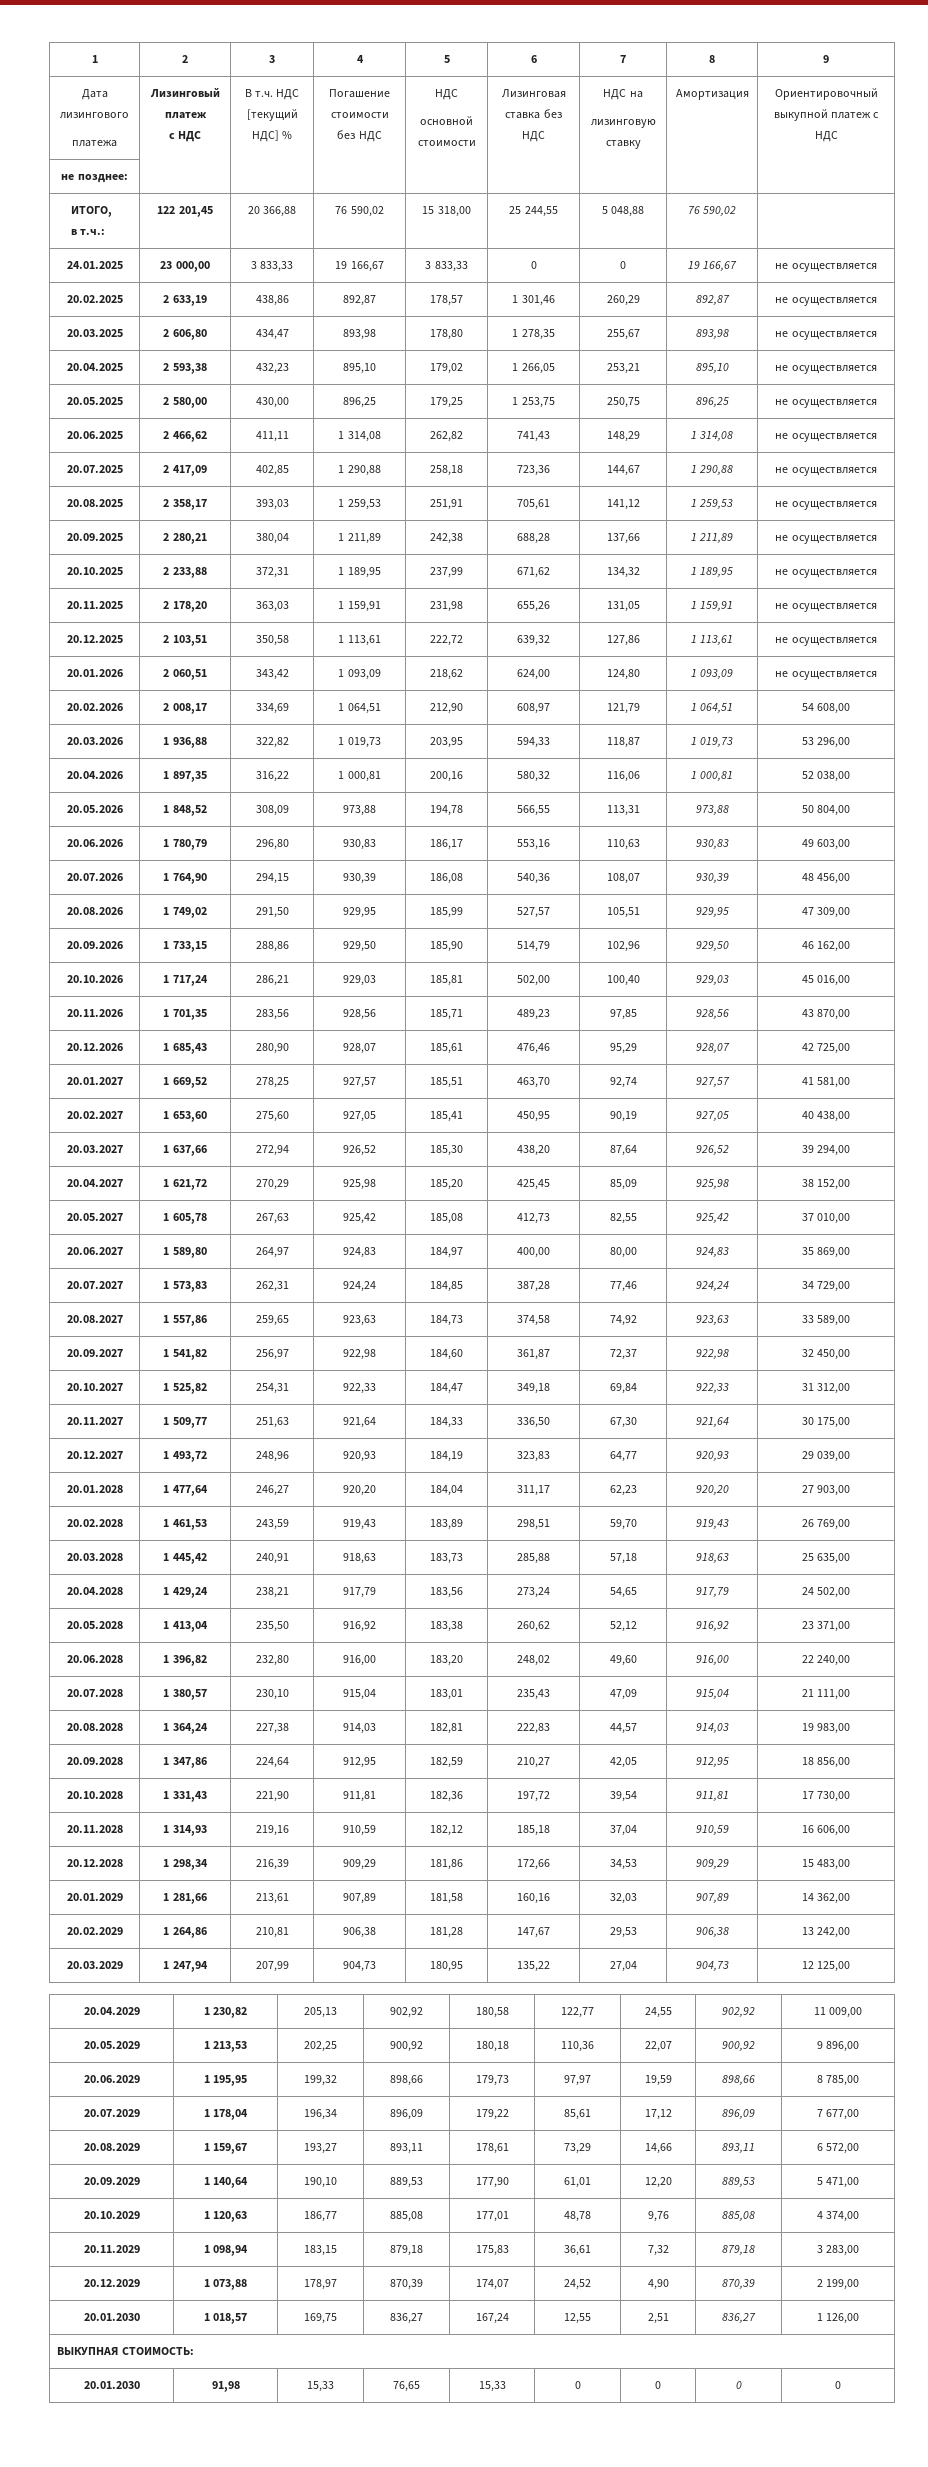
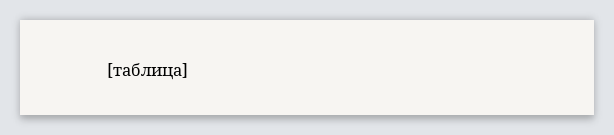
[91,55,98,63] [182,55,188,63] [269,55,275,63] [356,55,364,63] [443,55,450,63] [530,55,537,63] [620,55,626,63] [709,55,715,63] [823,55,829,63] [81,89,108,100] [60,112,129,119] [72,140,117,147] [149,87,220,98] [164,112,207,119] [168,131,202,142] [244,89,300,100] [246,109,298,121] [251,130,293,142] [329,89,390,98] [330,112,389,118] [337,130,382,142] [435,89,458,100] [420,116,473,125] [417,140,476,146] [501,89,566,98] [505,109,562,119] [522,131,545,142] [603,89,643,100] [590,119,656,128] [605,140,641,149] [675,89,749,100] [774,88,878,100] [773,109,880,121] [814,131,838,142] [61,174,128,183] [70,206,112,217] [70,229,105,235] [157,206,213,217] [247,206,297,217] [335,206,384,217] [422,206,471,217] [509,206,558,217] [601,206,645,217] [687,206,737,216] [66,261,123,269] [160,261,210,272] [250,261,294,272] [335,261,384,272] [425,261,468,272] [530,261,537,269] [620,261,626,269] [687,261,738,271] [775,263,877,272] [66,295,123,303] [163,295,207,306] [255,295,289,306] [343,295,376,306] [430,295,463,306] [512,295,555,306] [606,295,640,306] [695,295,730,305] [775,297,877,306] [66,329,123,337] [163,329,207,340] [255,329,289,340] [343,329,376,340] [430,329,463,340] [512,329,555,340] [606,329,640,340] [695,329,729,339] [775,331,877,340] [66,363,123,371] [163,363,207,374] [255,363,289,374] [343,363,376,374] [430,363,463,374] [512,363,555,374] [606,363,640,374] [695,363,729,373] [775,365,877,374] [66,397,123,405] [163,397,207,408] [255,397,289,408] [343,397,376,408] [430,397,463,408] [512,397,555,408] [606,397,640,408] [695,397,729,407] [775,399,877,408] [66,431,123,439] [163,431,207,442] [255,431,289,442] [338,431,381,442] [430,431,463,442] [517,431,550,442] [606,431,640,442] [690,431,734,441] [775,433,877,442] [66,465,123,473] [163,465,207,476] [255,465,289,476] [338,465,381,476] [430,465,463,476] [517,465,550,476] [606,465,640,476] [690,465,734,475] [775,467,877,476] [66,499,123,507] [163,499,207,510] [255,499,289,510] [338,499,381,510] [430,499,463,510] [517,499,550,510] [606,499,640,510] [690,499,734,509] [775,501,877,510] [66,533,123,541] [163,533,207,544] [255,533,289,544] [338,533,381,544] [430,533,463,544] [517,533,550,544] [606,533,640,544] [690,533,734,543] [775,535,877,544] [66,567,123,575] [163,567,207,578] [255,567,289,578] [338,567,381,578] [430,567,463,578] [517,567,550,578] [606,567,640,578] [690,567,734,577] [775,569,877,578] [66,601,123,609] [163,601,207,612] [255,601,289,612] [338,601,381,612] [430,601,463,612] [517,601,550,612] [606,601,640,612] [690,601,734,611] [775,603,877,612] [66,635,123,643] [163,635,207,646] [255,635,289,646] [338,635,381,646] [430,635,463,646] [517,635,550,646] [606,635,640,646] [690,635,734,645] [775,637,877,646] [66,669,123,677] [163,669,207,680] [255,669,289,680] [338,669,381,680] [430,669,463,680] [517,669,550,680] [606,669,640,680] [690,669,734,679] [775,671,877,680] [66,703,123,711] [163,703,207,714] [255,703,289,714] [338,703,381,714] [430,703,463,714] [517,703,550,714] [606,703,640,714] [690,703,734,713] [801,703,851,714] [66,737,123,745] [163,737,207,748] [255,737,289,748] [338,737,381,748] [430,737,463,748] [517,737,550,748] [606,737,640,748] [690,737,734,747] [801,737,851,748] [66,771,123,779] [163,771,207,782] [255,771,289,782] [338,771,381,782] [430,771,463,782] [517,771,550,782] [606,771,640,782] [690,771,734,781] [801,771,851,782] [66,805,123,813] [163,805,207,816] [255,805,289,816] [343,805,376,816] [430,805,463,816] [517,805,550,816] [606,805,640,816] [695,805,729,815] [801,805,851,816] [66,839,123,847] [163,839,207,850] [255,839,289,850] [343,839,376,850] [430,839,463,850] [517,839,550,850] [606,839,640,850] [695,839,729,849] [801,839,851,850] [66,873,123,881] [163,873,207,884] [255,873,289,884] [343,873,376,884] [430,873,463,884] [517,873,550,884] [606,873,640,884] [695,873,729,883] [801,873,851,884] [66,907,123,915] [163,907,207,918] [255,907,289,918] [343,907,376,918] [430,907,463,918] [517,907,550,918] [606,907,640,918] [695,907,729,917] [801,907,851,918] [66,941,123,949] [163,941,207,952] [255,941,289,952] [343,941,376,952] [430,941,463,952] [517,941,550,952] [606,941,640,952] [695,941,729,951] [801,941,851,952] [66,975,123,983] [163,975,208,986] [255,975,289,986] [343,975,376,986] [430,975,463,986] [517,975,550,986] [606,975,640,986] [695,975,729,985] [801,975,851,986] [66,1009,123,1017] [163,1009,207,1020] [255,1009,289,1020] [343,1009,376,1020] [430,1009,463,1020] [517,1009,550,1020] [609,1009,637,1020] [695,1009,729,1019] [801,1009,851,1020] [66,1043,123,1051] [163,1043,207,1054] [255,1043,289,1054] [343,1043,376,1054] [430,1043,463,1054] [517,1043,550,1054] [609,1043,637,1054] [695,1043,730,1053] [801,1043,851,1054] [66,1077,123,1085] [163,1077,207,1088] [255,1077,289,1088] [343,1077,376,1088] [430,1077,463,1088] [517,1077,550,1088] [609,1077,637,1088] [695,1077,730,1087] [801,1077,851,1088] [66,1111,123,1119] [163,1111,207,1122] [255,1111,289,1122] [343,1111,376,1122] [430,1111,463,1122] [517,1111,550,1122] [609,1111,637,1122] [695,1111,729,1121] [801,1111,851,1122] [66,1145,123,1153] [163,1145,207,1156] [255,1145,289,1156] [343,1145,376,1156] [430,1145,463,1156] [517,1145,550,1156] [609,1145,637,1156] [695,1145,729,1155] [801,1145,851,1156] [66,1179,123,1187] [163,1179,207,1190] [255,1179,289,1190] [343,1179,376,1190] [430,1179,463,1190] [517,1179,550,1190] [609,1179,637,1190] [695,1179,729,1189] [801,1179,851,1190] [66,1213,123,1221] [163,1213,207,1224] [255,1213,289,1224] [343,1213,376,1224] [430,1213,463,1224] [517,1213,550,1224] [609,1213,637,1224] [695,1213,729,1223] [801,1213,851,1224] [66,1247,123,1255] [163,1247,207,1258] [255,1247,289,1258] [343,1247,376,1258] [430,1247,463,1258] [517,1247,550,1258] [609,1247,637,1258] [695,1247,729,1257] [801,1247,851,1258] [66,1281,123,1289] [163,1281,207,1292] [255,1281,289,1292] [343,1281,376,1292] [430,1281,463,1292] [517,1281,550,1292] [609,1281,637,1292] [695,1281,729,1291] [801,1281,851,1292] [66,1315,123,1323] [163,1315,207,1326] [255,1315,289,1326] [343,1315,376,1326] [430,1315,463,1326] [517,1315,550,1326] [609,1315,637,1326] [695,1315,729,1325] [801,1315,851,1326] [66,1349,123,1357] [163,1349,207,1360] [255,1349,289,1360] [343,1349,376,1360] [430,1349,463,1360] [517,1349,550,1360] [609,1349,637,1360] [695,1349,729,1359] [801,1349,851,1360] [66,1383,123,1391] [163,1383,207,1394] [255,1383,289,1394] [343,1383,376,1394] [430,1383,463,1394] [517,1383,550,1394] [609,1383,637,1394] [695,1383,729,1393] [801,1383,851,1394] [66,1417,123,1425] [163,1417,207,1428] [255,1417,289,1428] [343,1417,376,1428] [430,1417,463,1428] [517,1417,550,1428] [609,1417,637,1428] [695,1417,729,1427] [801,1417,851,1428] [66,1451,123,1459] [163,1451,207,1462] [255,1451,289,1462] [343,1451,376,1462] [430,1451,463,1462] [517,1451,550,1462] [609,1451,637,1462] [695,1451,729,1461] [801,1451,851,1462] [66,1485,123,1493] [163,1485,208,1496] [255,1485,289,1496] [343,1485,376,1496] [430,1485,463,1496] [517,1485,550,1496] [609,1485,637,1496] [695,1485,729,1495] [801,1485,851,1496] [66,1519,123,1527] [163,1519,207,1530] [255,1519,289,1530] [343,1519,376,1530] [430,1519,463,1530] [517,1519,550,1530] [609,1519,637,1530] [695,1519,729,1529] [801,1519,851,1530] [66,1553,123,1561] [163,1553,207,1564] [255,1553,289,1564] [343,1553,376,1564] [430,1553,463,1564] [517,1553,550,1564] [609,1553,637,1564] [695,1553,729,1563] [801,1553,851,1564] [66,1587,123,1595] [163,1587,208,1598] [255,1587,289,1598] [343,1587,376,1598] [430,1587,463,1598] [517,1587,550,1598] [609,1587,637,1598] [695,1587,729,1597] [801,1587,851,1598] [66,1621,123,1629] [163,1621,208,1632] [255,1621,289,1632] [343,1621,376,1632] [430,1621,463,1632] [517,1621,550,1632] [609,1621,637,1632] [695,1621,729,1631] [801,1621,851,1632] [66,1655,123,1663] [163,1655,207,1666] [255,1655,289,1666] [343,1655,376,1666] [430,1655,463,1666] [517,1655,550,1666] [609,1655,637,1666] [695,1655,729,1665] [801,1655,851,1666] [66,1689,123,1697] [163,1689,207,1700] [255,1689,289,1700] [343,1689,376,1700] [430,1689,463,1700] [517,1689,550,1700] [609,1689,637,1700] [695,1689,729,1699] [801,1689,851,1700] [66,1723,123,1731] [163,1723,208,1734] [255,1723,289,1734] [343,1723,376,1734] [430,1723,463,1734] [517,1723,550,1734] [609,1723,637,1734] [695,1723,729,1733] [801,1723,851,1734] [66,1757,123,1765] [163,1757,207,1768] [255,1757,289,1768] [343,1757,376,1768] [430,1757,463,1768] [517,1757,550,1768] [609,1757,637,1768] [695,1757,729,1767] [801,1757,851,1768] [66,1791,123,1799] [163,1791,207,1802] [255,1791,289,1802] [343,1791,376,1802] [430,1791,463,1802] [517,1791,550,1802] [609,1791,637,1802] [695,1791,729,1801] [801,1791,851,1802] [66,1825,123,1833] [163,1825,207,1836] [255,1825,289,1836] [343,1825,376,1836] [430,1825,463,1836] [517,1825,550,1836] [609,1825,637,1836] [695,1825,729,1835] [801,1825,851,1836] [66,1859,123,1867] [163,1859,208,1870] [255,1859,289,1870] [343,1859,376,1870] [430,1859,463,1870] [517,1859,550,1870] [609,1859,637,1870] [695,1859,729,1869] [801,1859,851,1870] [66,1893,123,1901] [163,1893,207,1904] [255,1893,289,1904] [343,1893,376,1904] [430,1893,463,1904] [517,1893,550,1904] [609,1893,637,1904] [695,1893,729,1903] [801,1893,851,1904] [66,1927,123,1935] [163,1927,207,1938] [255,1927,289,1938] [343,1927,376,1938] [430,1927,463,1938] [517,1927,550,1938] [609,1927,637,1938] [695,1927,729,1937] [801,1927,851,1938] [66,1961,123,1969] [163,1961,208,1972] [255,1961,289,1972] [343,1961,376,1972] [430,1961,463,1972] [517,1961,550,1972] [609,1961,637,1972] [695,1961,729,1971] [801,1961,851,1972] [83,2007,140,2015] [203,2007,248,2018] [304,2007,337,2018] [390,2007,423,2018] [475,2007,509,2018] [561,2007,594,2018] [644,2007,672,2018] [722,2007,755,2017] [813,2007,863,2018] [83,2041,140,2049] [203,2041,248,2052] [304,2041,337,2052] [390,2041,423,2052] [475,2041,509,2052] [561,2041,594,2052] [644,2041,672,2052] [722,2041,755,2051] [816,2041,860,2052] [83,2075,140,2083] [203,2075,248,2086] [304,2075,337,2086] [390,2075,423,2086] [475,2075,509,2086] [564,2075,591,2086] [644,2075,672,2086] [722,2075,755,2085] [816,2075,860,2086] [83,2109,140,2117] [203,2109,249,2120] [304,2109,337,2120] [390,2109,423,2120] [475,2109,509,2120] [564,2109,591,2120] [644,2109,672,2120] [722,2109,755,2119] [816,2109,860,2120] [83,2143,140,2151] [203,2143,248,2154] [304,2143,337,2154] [390,2143,423,2154] [475,2143,509,2154] [564,2143,591,2154] [644,2143,672,2154] [722,2143,755,2153] [816,2143,860,2154] [83,2177,140,2185] [203,2177,249,2188] [304,2177,337,2188] [390,2177,423,2188] [475,2177,509,2188] [564,2177,591,2188] [644,2177,672,2188] [722,2177,755,2187] [816,2177,860,2188] [83,2211,140,2219] [203,2211,248,2222] [304,2211,337,2222] [390,2211,423,2222] [475,2211,509,2222] [564,2211,591,2222] [647,2211,669,2222] [722,2211,755,2221] [816,2211,860,2222] [83,2245,140,2253] [203,2245,249,2256] [304,2245,337,2256] [390,2245,423,2256] [475,2245,509,2256] [564,2245,591,2256] [647,2245,669,2256] [722,2245,755,2255] [816,2245,860,2256] [83,2279,140,2287] [203,2279,248,2290] [304,2279,337,2290] [390,2279,423,2290] [475,2279,509,2290] [564,2279,591,2290] [647,2279,669,2290] [722,2279,755,2289] [816,2279,860,2290] [83,2313,140,2321] [203,2313,248,2324] [304,2313,337,2324] [390,2313,423,2324] [475,2313,509,2324] [564,2313,591,2324] [647,2313,669,2324] [722,2313,756,2323] [816,2313,860,2324] [57,2347,194,2355] [83,2381,140,2389] [211,2381,240,2392] [307,2381,334,2392] [393,2381,420,2392] [478,2381,506,2392] [574,2381,581,2389] [655,2381,661,2389] [735,2381,742,2389] [835,2381,841,2389] 1 | 2 | 3 | 4 | 5 | 6 | 7 | 8 | 9 // Дата лизингового // платежа | Лизинговый платеж // с НДС | В т.ч. НДС [текущий НДС] % | Погашение стоимости без НДС | НДС // основной стоимости | Лизинговая ставка без НДС | НДС на // лизинговую ставку | Амортизация | Ориентировочный выкупной платеж с НДС // не позднее: | | | | | | | | // ИТОГО, // в т.ч.: | 122 201,45 | 20 366,88 | 76 590,02 | 15 318,00 | 25 244,55 | 5 048,88 | 76 590,02 | // 24.01.2025 | 23 000,00 | 3 833,33 | 19 166,67 | 3 833,33 | 0 | 0 | 19 166,67 | не осуществляется // 20.02.2025 | 2 633,19 | 438,86 | 892,87 | 178,57 | 1 301,46 | 260,29 | 892,87 | не осуществляется // 20.03.2025 | 2 606,80 | 434,47 | 893,98 | 178,80 | 1 278,35 | 255,67 | 893,98 | не осуществляется // 20.04.2025 | 2 593,38 | 432,23 | 895,10 | 179,02 | 1 266,05 | 253,21 | 895,10 | не осуществляется // 20.05.2025 | 2 580,00 | 430,00 | 896,25 | 179,25 | 1 253,75 | 250,75 | 896,25 | не осуществляется // 20.06.2025 | 2 466,62 | 411,11 | 1 314,08 | 262,82 | 741,43 | 148,29 | 1 314,08 | не осуществляется // 20.07.2025 | 2 417,09 | 402,85 | 1 290,88 | 258,18 | 723,36 | 144,67 | 1 290,88 | не осуществляется // 20.08.2025 | 2 358,17 | 393,03 | 1 259,53 | 251,91 | 705,61 | 141,12 | 1 259,53 | не осуществляется // 20.09.2025 | 2 280,21 | 380,04 | 1 211,89 | 242,38 | 688,28 | 137,66 | 1 211,89 | не осуществляется // 20.10.2025 | 2 233,88 | 372,31 | 1 189,95 | 237,99 | 671,62 | 134,32 | 1 189,95 | не осуществляется // 20.11.2025 | 2 178,20 | 363,03 | 1 159,91 | 231,98 | 655,26 | 131,05 | 1 159,91 | не осуществляется // 20.12.2025 | 2 103,51 | 350,58 | 1 113,61 | 222,72 | 639,32 | 127,86 | 1 113,61 | не осуществляется // 20.01.2026 | 2 060,51 | 343,42 | 1 093,09 | 218,62 | 624,00 | 124,80 | 1 093,09 | не осуществляется // 20.02.2026 | 2 008,17 | 334,69 | 1 064,51 | 212,90 | 608,97 | 121,79 | 1 064,51 | 54 608,00 // 20.03.2026 | 1 936,88 | 322,82 | 1 019,73 | 203,95 | 594,33 | 118,87 | 1 019,73 | 53 296,00 // 20.04.2026 | 1 897,35 | 316,22 | 1 000,81 | 200,16 | 580,32 | 116,06 | 1 000,81 | 52 038,00 // 20.05.2026 | 1 848,52 | 308,09 | 973,88 | 194,78 | 566,55 | 113,31 | 973,88 | 50 804,00 // 20.06.2026 | 1 780,79 | 296,80 | 930,83 | 186,17 | 553,16 | 110,63 | 930,83 | 49 603,00 // 20.07.2026 | 1 764,90 | 294,15 | 930,39 | 186,08 | 540,36 | 108,07 | 930,39 | 48 456,00 // 20.08.2026 | 1 749,02 | 291,50 | 929,95 | 185,99 | 527,57 | 105,51 | 929,95 | 47 309,00 // 20.09.2026 | 1 733,15 | 288,86 | 929,50 | 185,90 | 514,79 | 102,96 | 929,50 | 46 162,00 // 20.10.2026 | 1 717,24 | 286,21 | 929,03 | 185,81 | 502,00 | 100,40 | 929,03 | 45 016,00 // 20.11.2026 | 1 701,35 | 283,56 | 928,56 | 185,71 | 489,23 | 97,85 | 928,56 | 43 870,00 // 20.12.2026 | 1 685,43 | 280,90 | 928,07 | 185,61 | 476,46 | 95,29 | 928,07 | 42 725,00 // 20.01.2027 | 1 669,52 | 278,25 | 927,57 | 185,51 | 463,70 | 92,74 | 927,57 | 41 581,00 // 20.02.2027 | 1 653,60 | 275,60 | 927,05 | 185,41 | 450,95 | 90,19 | 927,05 | 40 438,00 // 20.03.2027 | 1 637,66 | 272,94 | 926,52 | 185,30 | 438,20 | 87,64 | 926,52 | 39 294,00 // 20.04.2027 | 1 621,72 | 270,29 | 925,98 | 185,20 | 425,45 | 85,09 | 925,98 | 38 152,00 // 20.05.2027 | 1 605,78 | 267,63 | 925,42 | 185,08 | 412,73 | 82,55 | 925,42 | 37 010,00 // 20.06.2027 | 1 589,80 | 264,97 | 924,83 | 184,97 | 400,00 | 80,00 | 924,83 | 35 869,00 // 20.07.2027 | 1 573,83 | 262,31 | 924,24 | 184,85 | 387,28 | 77,46 | 924,24 | 34 729,00 // 20.08.2027 | 1 557,86 | 259,65 | 923,63 | 184,73 | 374,58 | 74,92 | 923,63 | 33 589,00 // 20.09.2027 | 1 541,82 | 256,97 | 922,98 | 184,60 | 361,87 | 72,37 | 922,98 | 32 450,00 // 20.10.2027 | 1 525,82 | 254,31 | 922,33 | 184,47 | 349,18 | 69,84 | 922,33 | 31 312,00 // 20.11.2027 | 1 509,77 | 251,63 | 921,64 | 184,33 | 336,50 | 67,30 | 921,64 | 30 175,00 // 20.12.2027 | 1 493,72 | 248,96 | 920,93 | 184,19 | 323,83 | 64,77 | 920,93 | 29 039,00 // 20.01.2028 | 1 477,64 | 246,27 | 920,20 | 184,04 | 311,17 | 62,23 | 920,20 | 27 903,00 // 20.02.2028 | 1 461,53 | 243,59 | 919,43 | 183,89 | 298,51 | 59,70 | 919,43 | 26 769,00 // 20.03.2028 | 1 445,42 | 240,91 | 918,63 | 183,73 | 285,88 | 57,18 | 918,63 | 25 635,00 // 20.04.2028 | 1 429,24 | 238,21 | 917,79 | 183,56 | 273,24 | 54,65 | 917,79 | 24 502,00 // 20.05.2028 | 1 413,04 | 235,50 | 916,92 | 183,38 | 260,62 | 52,12 | 916,92 | 23 371,00 // 20.06.2028 | 1 396,82 | 232,80 | 916,00 | 183,20 | 248,02 | 49,60 | 916,00 | 22 240,00 // 20.07.2028 | 1 380,57 | 230,10 | 915,04 | 183,01 | 235,43 | 47,09 | 915,04 | 21 111,00 // 20.08.2028 | 1 364,24 | 227,38 | 914,03 | 182,81 | 222,83 | 44,57 | 914,03 | 19 983,00 // 20.09.2028 | 1 347,86 | 224,64 | 912,95 | 182,59 | 210,27 | 42,05 | 912,95 | 18 856,00 // 20.10.2028 | 1 331,43 | 221,90 | 911,81 | 182,36 | 197,72 | 39,54 | 911,81 | 17 730,00 // 20.11.2028 | 1 314,93 | 219,16 | 910,59 | 182,12 | 185,18 | 37,04 | 910,59 | 16 606,00 // 20.12.2028 | 1 298,34 | 216,39 | 909,29 | 181,86 | 172,66 | 34,53 | 909,29 | 15 483,00 // 20.01.2029 | 1 281,66 | 213,61 | 907,89 | 181,58 | 160,16 | 32,03 | 907,89 | 14 362,00 // 20.02.2029 | 1 264,86 | 210,81 | 906,38 | 181,28 | 147,67 | 29,53 | 906,38 | 13 242,00 // 20.03.2029 | 1 247,94 | 207,99 | 904,73 | 180,95 | 135,22 | 27,04 | 904,73 | 12 125,00 // 20.04.2029 | 1 230,82 | 205,13 | 902,92 | 180,58 | 122,77 | 24,55 | 902,92 | 11 009,00 // 20.05.2029 | 1 213,53 | 202,25 | 900,92 | 180,18 | 110,36 | 22,07 | 900,92 | 9 896,00 // 20.06.2029 | 1 195,95 | 199,32 | 898,66 | 179,73 | 97,97 | 19,59 | 898,66 | 8 785,00 // 20.07.2029 | 1 178,04 | 196,34 | 896,09 | 179,22 | 85,61 | 17,12 | 896,09 | 7 677,00 // 20.08.2029 | 1 159,67 | 193,27 | 893,11 | 178,61 | 73,29 | 14,66 | 893,11 | 6 572,00 // 20.09.2029 | 1 140,64 | 190,10 | 889,53 | 177,90 | 61,01 | 12,20 | 889,53 | 5 471,00 // 20.10.2029 | 1 120,63 | 186,77 | 885,08 | 177,01 | 48,78 | 9,76 | 885,08 | 4 374,00 // 20.11.2029 | 1 098,94 | 183,15 | 879,18 | 175,83 | 36,61 | 7,32 | 879,18 | 3 283,00 // 20.12.2029 | 1 073,88 | 178,97 | 870,39 | 174,07 | 24,52 | 4,90 | 870,39 | 2 199,00 // 20.01.2030 | 1 018,57 | 169,75 | 836,27 | 167,24 | 12,55 | 2,51 | 836,27 | 1 126,00 // ВЫКУПНАЯ СТОИМОСТЬ: // 20.01.2030 | 91,98 | 15,33 | 76,65 | 15,33 | 0 | 0 | 0 | 0 -> [107,63,188,80] [таблица]

